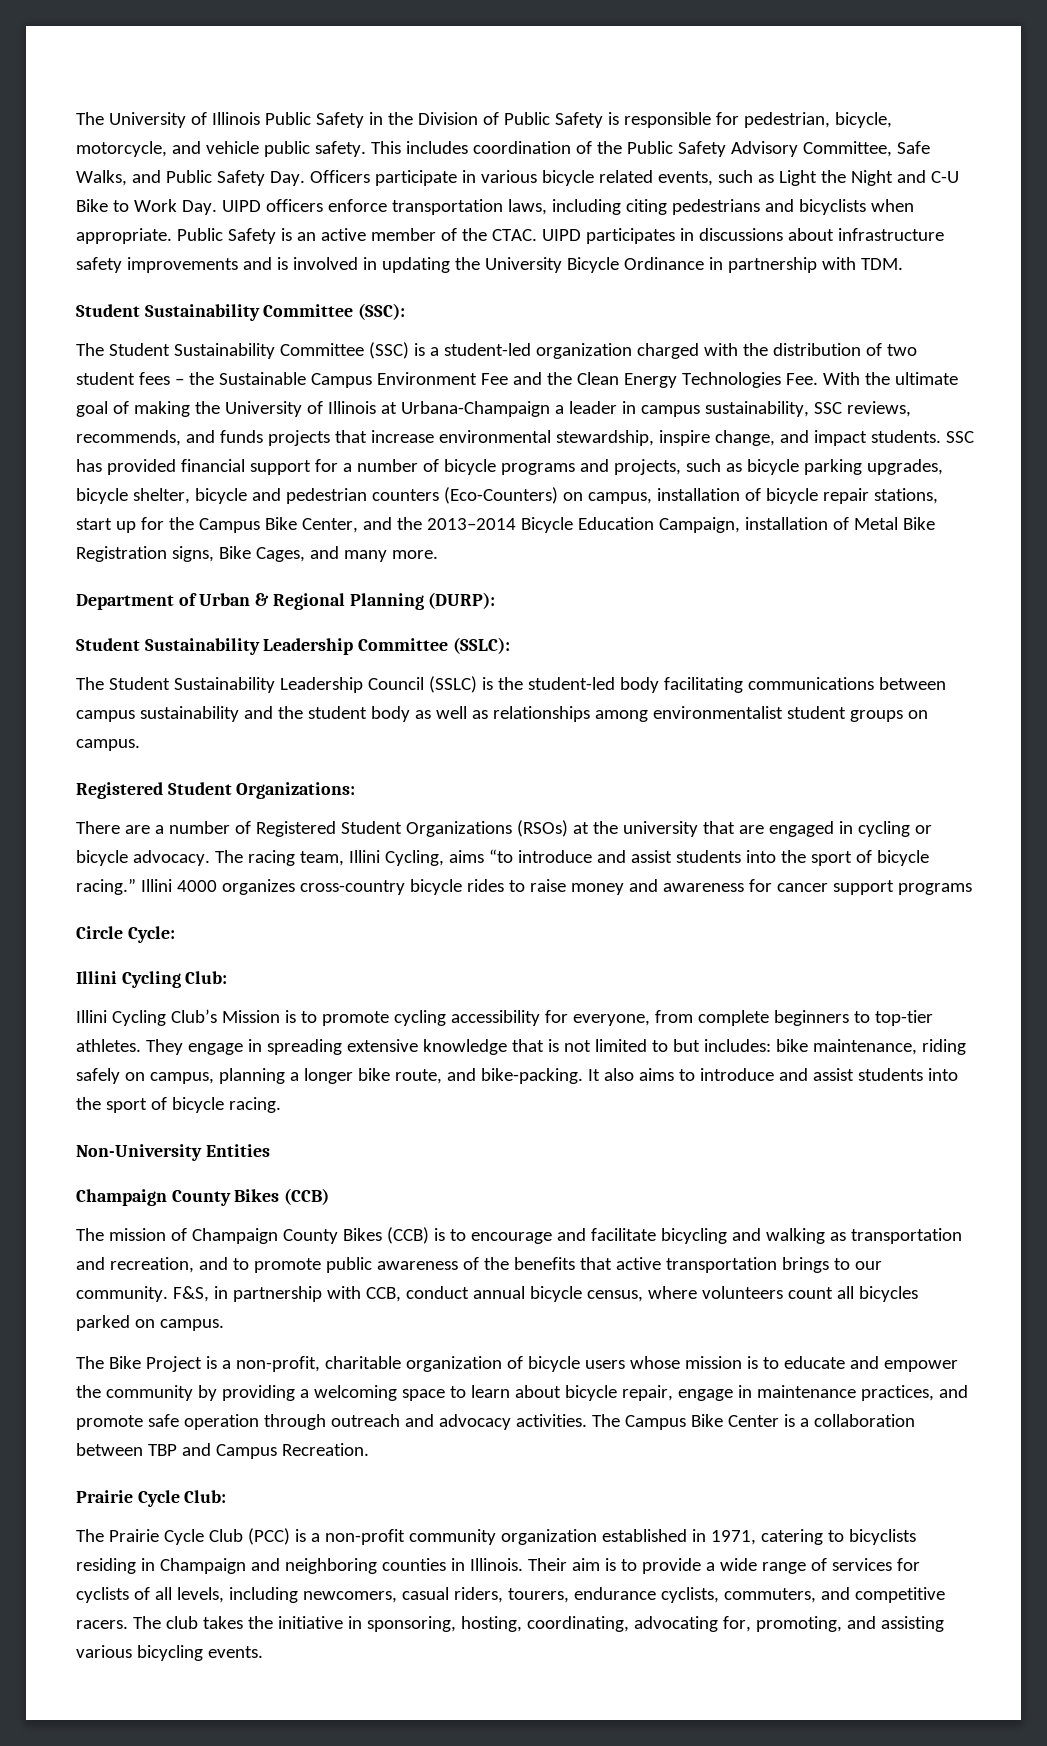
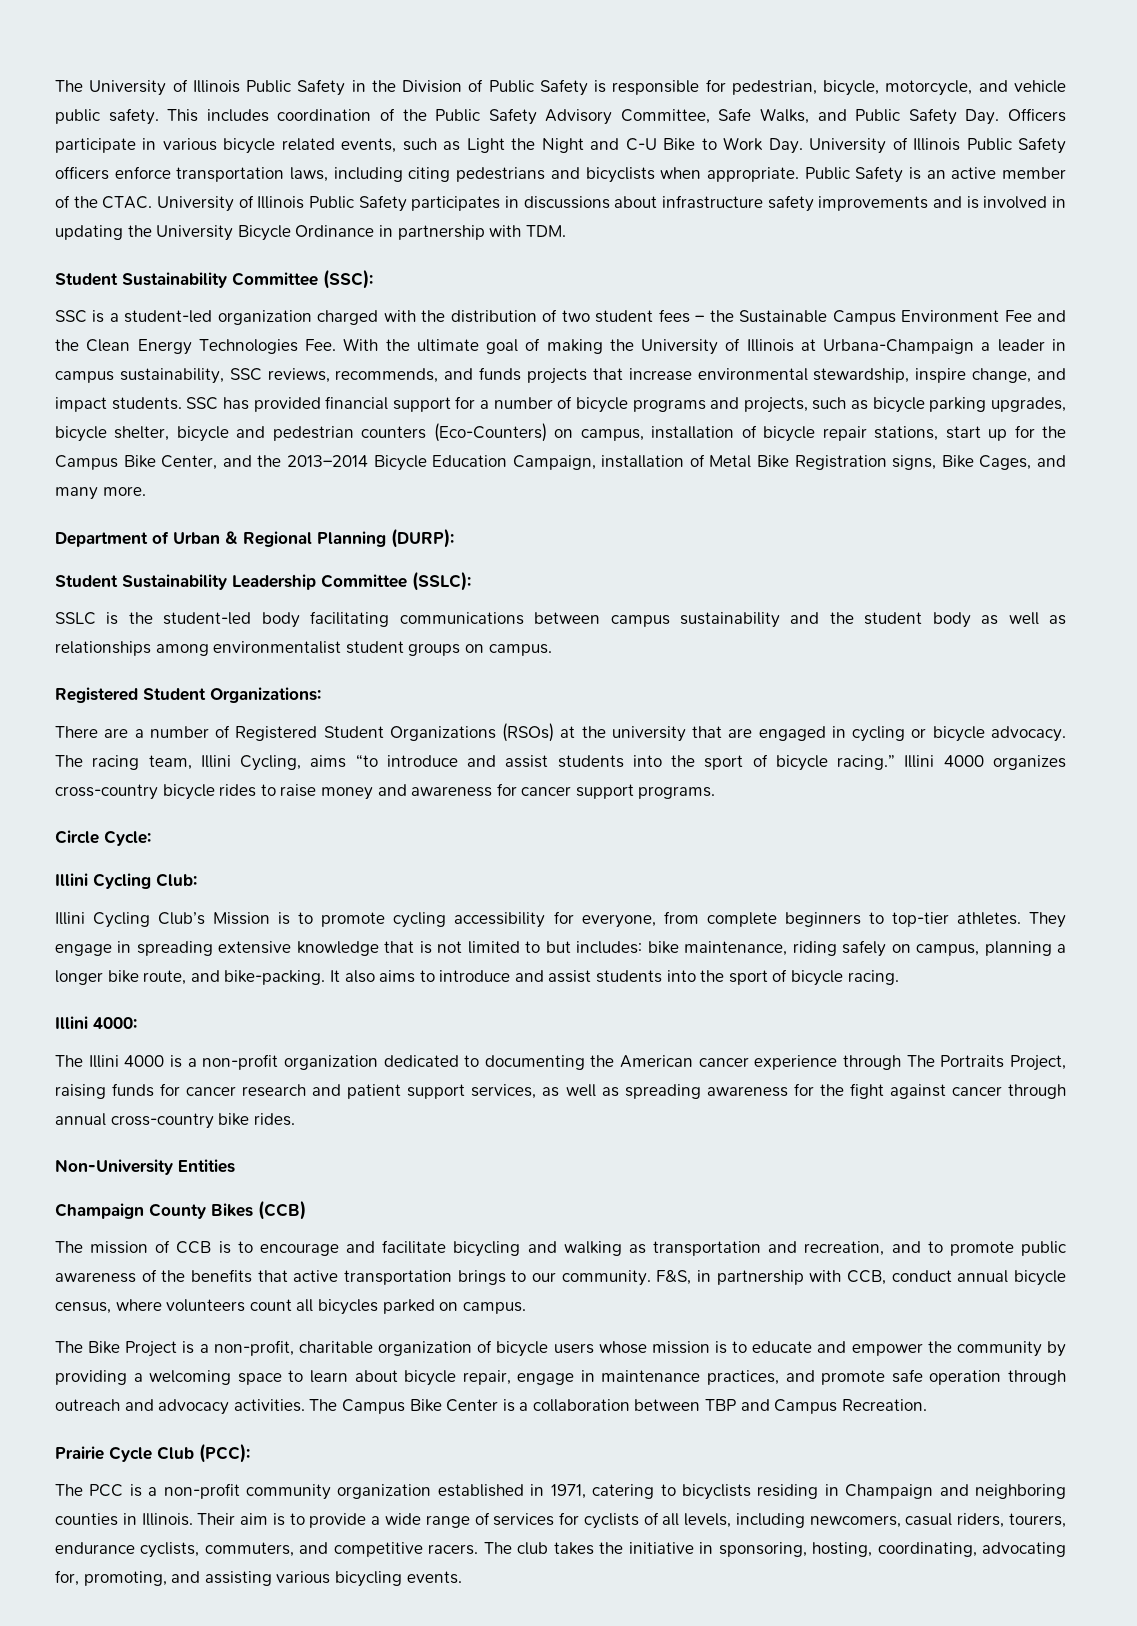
[221,200,261,212] UIPD -> [809,137,1066,154] University of Illinois Public Safety
[541,229,581,241] UIPD -> [157,195,407,212] University of Illinois Public Safety
[76,342,409,359] The Student Sustainability Committee (SSC) -> [55,310,87,323] SSC
[76,676,477,693] The Student Sustainability Leadership Council (SSLC) -> [55,612,96,625] SSLC
[897,883,972,895] programs -> [638,786,716,799] programs.
(281, 1105) none -> [55,1016,137,1029] [55,1054,1066,1071] [55,1083,1066,1099] [55,1113,295,1129] // Illini 4000: // The Illini 4000 is a non-profit organization dedicated to documenting the American cancer experience through The Portraits Project, raising funds for cancer research and patient support services, as well as spreading awareness for the fight against cancer through annual cross-country bike rides.
[191,1227,429,1244] Champaign County Bikes (CCB) -> [176,1241,212,1254] CCB
[184,1490,227,1503] [76,1528,290,1545] Club: // The Prairie Cycle Club (PCC) -> [157,1443,250,1463] [55,1484,124,1497] Club (PCC): // The PCC

